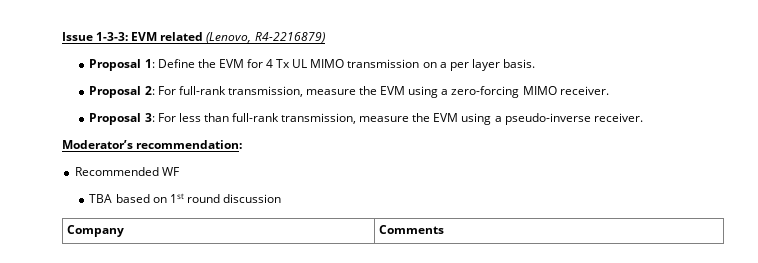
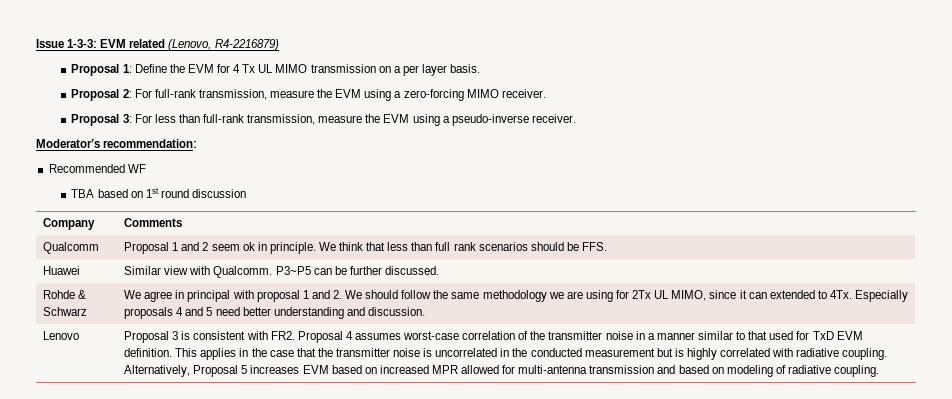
(445, 229) none -> [43,242,100,254] [124,242,607,254] [43,266,81,275] [124,266,439,278] [43,290,87,299] [43,307,88,316] [124,290,909,302] [124,307,425,319] [43,331,80,340] [124,331,863,343] [124,348,888,360] [124,365,880,377] // Qualcomm | Proposal 1 and 2 seem ok in principle. We think that less than full rank scenarios should be FFS. // Huawei | Similar view with Qualcomm. P3~P5 can be further discussed. // Rohde & Schwarz | We agree in principal with proposal 1 and 2. We should follow the same methodology we are using for 2Tx UL MIMO, since it can extended to 4Tx. Especially proposals 4 and 5 need better understanding and discussion. // Lenovo | Proposal 3 is consistent with FR2. Proposal 4 assumes worst-case correlation of the transmitter noise in a manner similar to that used for TxD EVM definition. This applies in the case that the transmitter noise is uncorrelated in the conducted measurement but is highly correlated with radiative coupling. Alternatively, Proposal 5 increases EVM based on increased MPR allowed for multi-antenna transmission and based on modeling of radiative coupling.

